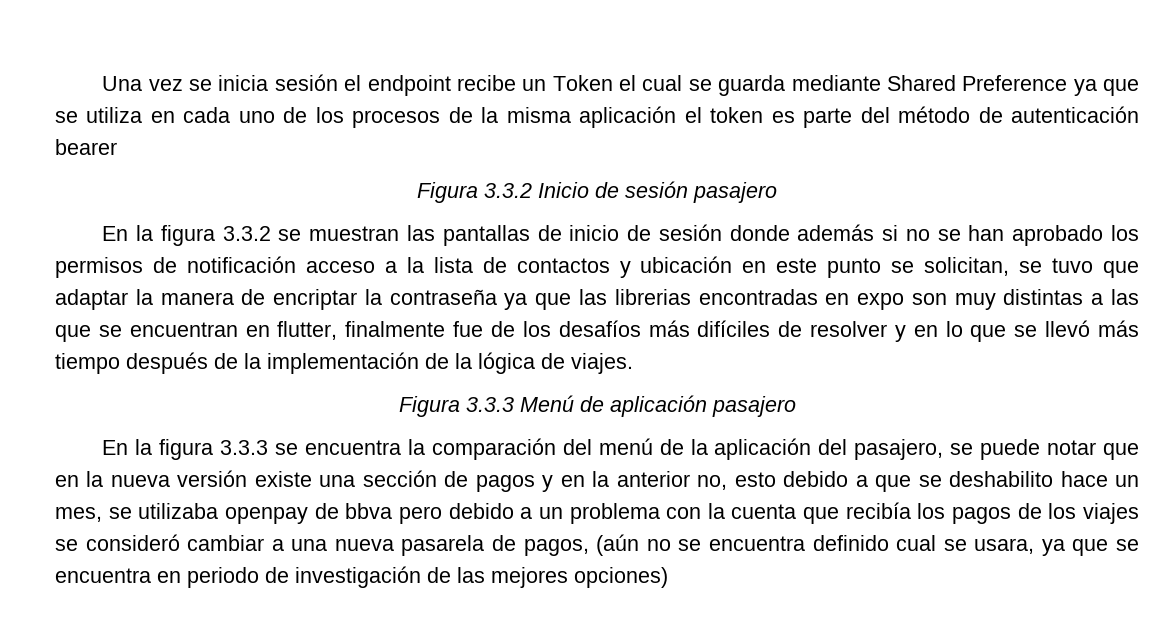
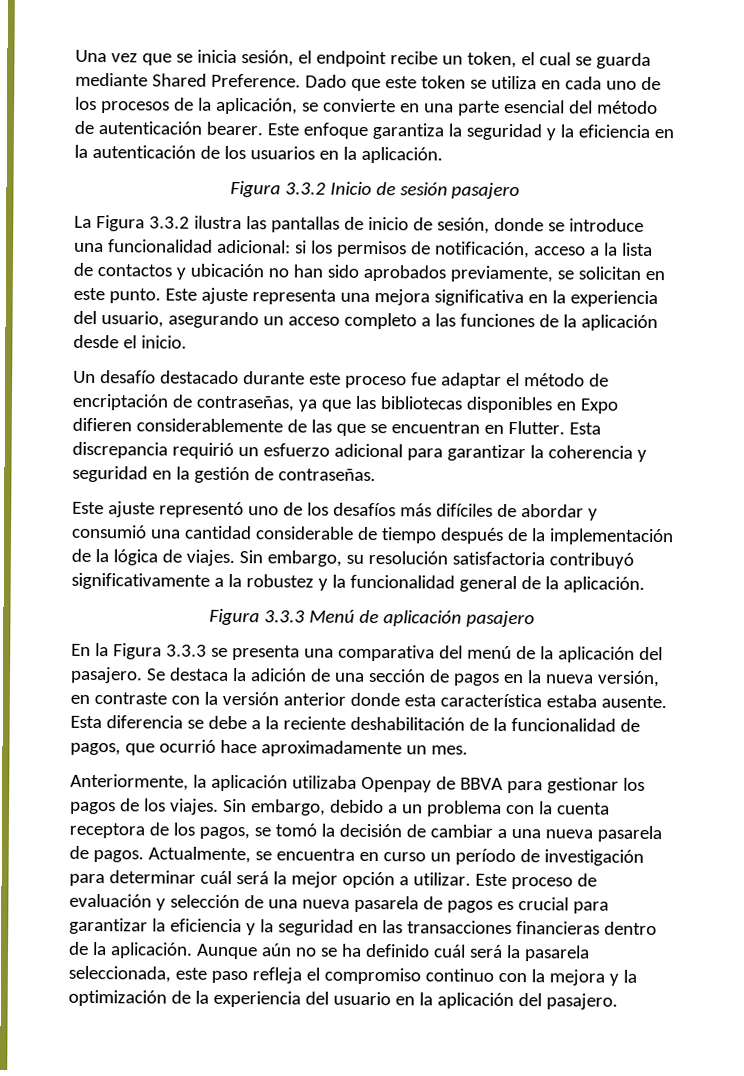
(183, 85) none -> [141,53,172,66] que
[274,74,338,91] sesión -> [240,50,294,67] sesión,
[552,75,613,91] Token -> [466,51,517,69] token,
[962,75,1139,96] Preference ya que -> [210,73,466,92] Preference. Dado que este token
[506,106,1140,128] [55,139,117,155] misma aplicación el token es parte del método de autenticación bearer -> [215,97,658,116] [74,120,674,141] [74,144,443,164] aplicación, se convierte en una parte esencial del método de autenticación bearer. Este enfoque garantiza la seguridad y la eficiencia en la autenticación de los usuarios en la aplicación.
[102,225,400,246] En la figura 3.3.2 se muestran -> [74,215,242,232] La Figura 3.3.2 ilustra
[658,224,1104,246] sesión donde además si no se han aprobado -> [436,217,644,234] [74,239,307,254] sesión, donde se introduce una funcionalidad adicional: si
[186,256,296,273] notificación -> [434,241,530,259] notificación,
[742,257,1139,278] [55,289,1104,310] en este punto se solicitan, se tuvo que adaptar la manera de encriptar la contraseña ya que las librerias encontradas en expo son muy distintas a -> [267,264,665,283] [73,287,658,308] [73,310,658,332] [73,334,187,349] [73,370,609,389] [72,393,619,414] [72,417,307,433] no han sido aprobados previamente, se solicitan en este punto. Este ajuste representa una mejora significativa en la experiencia del usuario, asegurando un acceso completo a las funciones de la aplicación desde el inicio. // Un desafío destacado durante este proceso fue adaptar el método de encriptación de contraseñas, ya que las bibliotecas disponibles en Expo difieren considerablemente de
[277,321,484,340] flutter, finalmente fue -> [507,420,601,435] [72,441,647,462] [72,465,376,484] [72,501,279,519] Flutter. Esta discrepancia requirió un esfuerzo adicional para garantizar la coherencia y seguridad en la gestión de contraseñas. // Este ajuste representó uno
[810,320,1140,342] resolver y en lo que se llevó más -> [520,504,598,521] [71,524,378,541] abordar y consumió una cantidad considerable de
(633, 363) none -> [238,550,634,569] [71,572,645,593] Sin embargo, su resolución satisfactoria contribuyó significativamente a la robustez y la funcionalidad general de la aplicación.
[159,439,214,460] figura -> [112,643,162,660] Figura
[304,438,556,460] encuentra la comparación -> [231,644,435,662] presenta una comparativa
[854,439,1139,460] [55,470,312,487] pasajero, se puede notar que en la nueva versión existe -> [70,666,331,684] pasajero. Se destaca la adición de
[542,471,1139,492] [55,503,442,524] y en la anterior no, esto debido a que se deshabilito hace un mes, se utilizaba openpay de bbva pero -> [502,670,660,688] [70,691,667,709] [70,715,640,732] [70,739,468,758] [70,773,645,794] [70,798,326,816] en la nueva versión, en contraste con la versión anterior donde esta característica estaba ausente. Esta diferencia se debe a la reciente deshabilitación de la funcionalidad de pagos, que ocurrió hace aproximadamente un mes. // Anteriormente, la aplicación utilizaba Openpay de BBVA para gestionar los pagos de los viajes. Sin embargo,
[803,502,1139,524] [55,534,180,551] que recibía los pagos de los viajes se consideró -> [69,822,426,840] receptora de los pagos, se tomó la decisión de
[523,534,1139,556] [55,566,668,588] pagos, (aún no se encuentra definido cual se usara, ya que se encuentra en periodo de investigación de las mejores opciones) -> [92,846,644,866] [69,870,597,890] [69,893,609,914] [69,917,657,936] [69,941,590,962] [68,965,637,986] [68,989,618,1010] pagos. Actualmente, se encuentra en curso un período de investigación para determinar cuál será la mejor opción a utilizar. Este proceso de evaluación y selección de una nueva pasarela de pagos es crucial para garantizar la eficiencia y la seguridad en las transacciones financieras dentro de la aplicación. Aunque aún no se ha definido cuál será la pasarela seleccionada, este paso refleja el compromiso continuo con la mejora y la optimización de la experiencia del usuario en la aplicación del pasajero.

